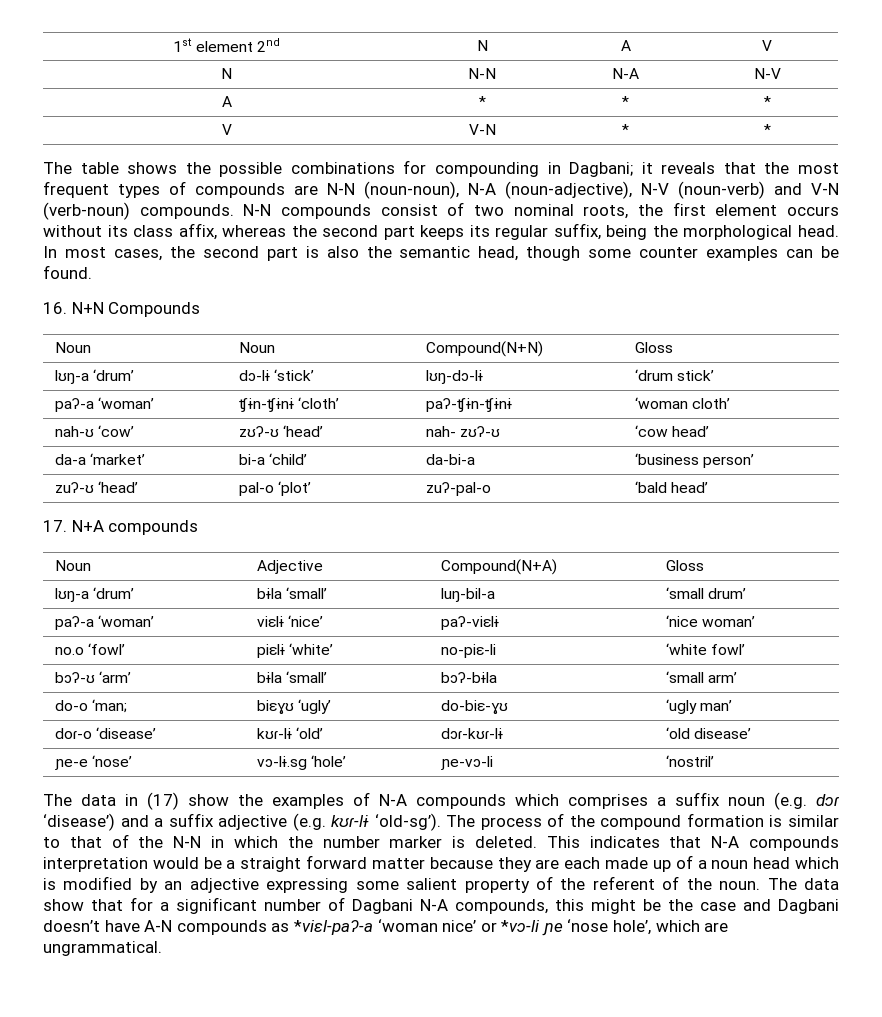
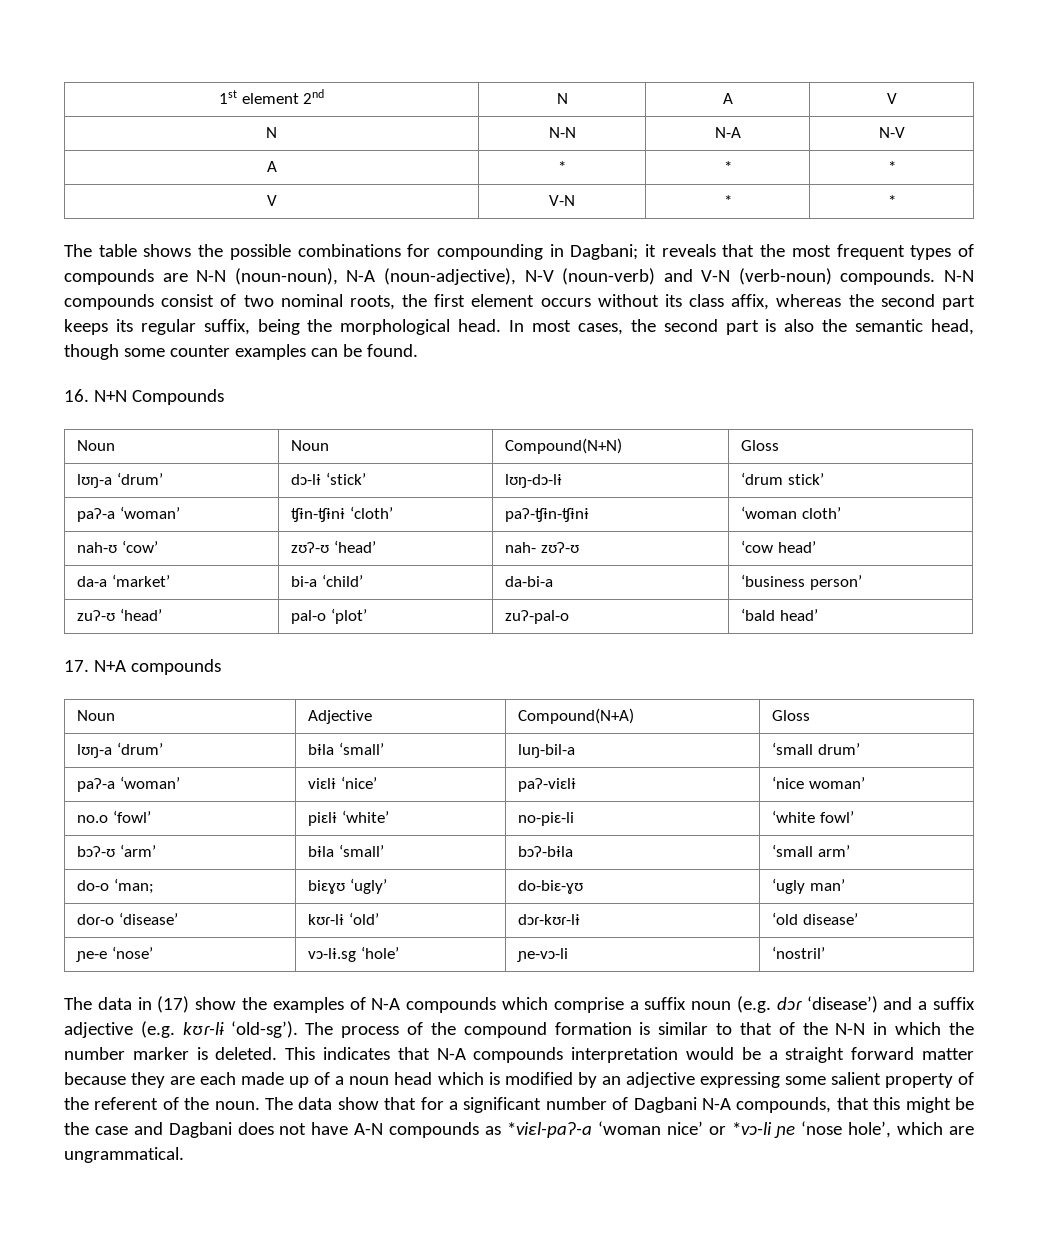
[568,794,648,809] comprises -> [553,997,624,1013] comprise
(548, 906) none -> [836,1097,869,1110] that
[43,920,100,932] doesn’t -> [237,1122,307,1135] does not

